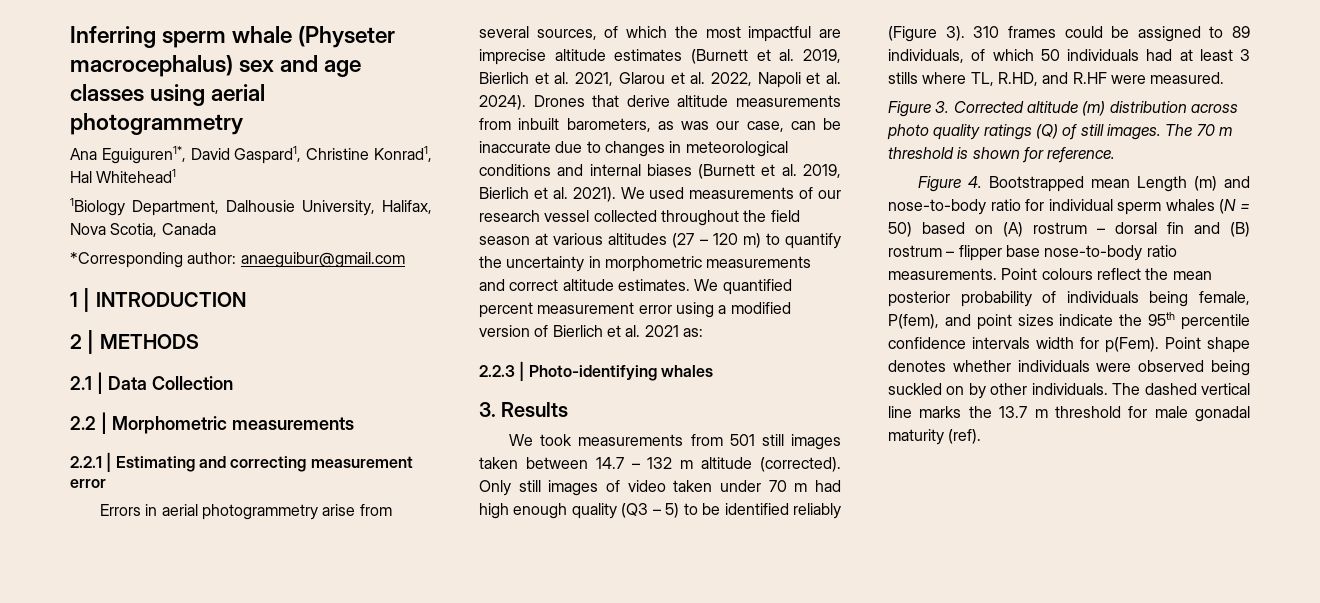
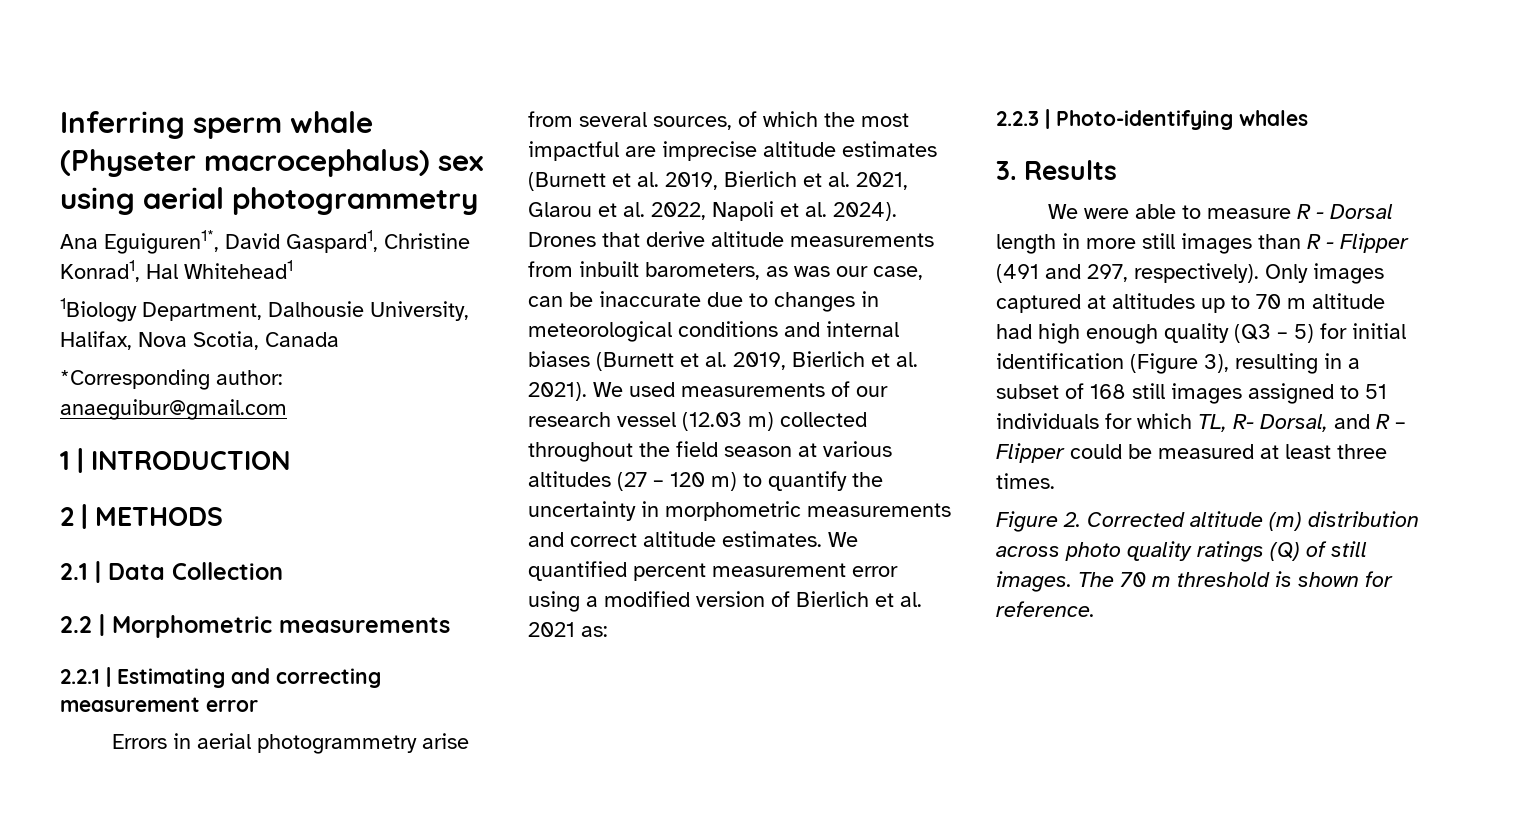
[280,55,362,77] [70,84,144,102] and age classes -> (483, 163) none
(590, 216) none -> [682,412,774,431] (12.03 m)
[540,434,841,450] [479,457,841,472] [479,480,808,496] took measurements from 501 still images taken between 14.7 – 132 m altitude (corrected). Only still images of video taken under 70 m -> [1084,204,1394,219] [996,233,1409,254] [996,263,1384,284] [996,293,1385,313] were able to measure R - Dorsal length in more still images than R - Flipper (491 and 297, respectively). Only images captured at altitudes up to 70 m altitude
[683,503,842,519] [888,26,1250,42] [888,49,1250,63] [888,72,1225,86] [888,101,950,117] to be identified reliably (Figure 3). 310 frames could be assigned to 89 individuals, of which 50 individuals had at least 3 stills where TL, R.HD, and R.HF were measured. // Figure 3. -> [1320,323,1406,339] [996,353,1360,374] [996,383,1387,404] [996,413,1406,432] [996,443,1387,463] [996,473,1055,489] [996,511,1081,532] for initial identification (Figure 3), resulting in a subset of 168 still images assigned to 51 individuals for which TL, R- Dorsal, and R – Flipper could be measured at least three times. // Figure 2.
[918,176,1250,192] [888,199,1250,215] [888,222,1250,237] [888,245,1177,261] [888,268,1212,280] [888,291,1250,307] [888,312,1250,330] [888,337,1250,353] [888,360,1250,376] [888,383,1250,399] [888,406,1250,422] [888,429,982,445] // Figure 4. Bootstrapped mean Length (m) and nose-to-body ratio for individual sperm whales (N = 50) based on (A) rostrum – dorsal fin and (B) rostrum – flipper base nose-to-body ratio measurements. Point colours reflect the mean posterior probability of individuals being female, P(fem), and point sizes indicate the 95th percentile confidence intervals width for p(Fem). Point shape denotes whether individuals were observed being suckled on by other individuals. The dashed vertical line marks the 13.7 m threshold for male gonadal maturity (ref). -> (1095, 609) none

